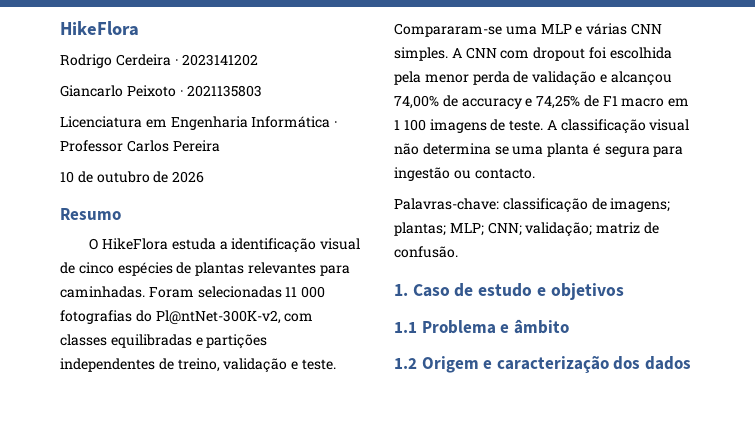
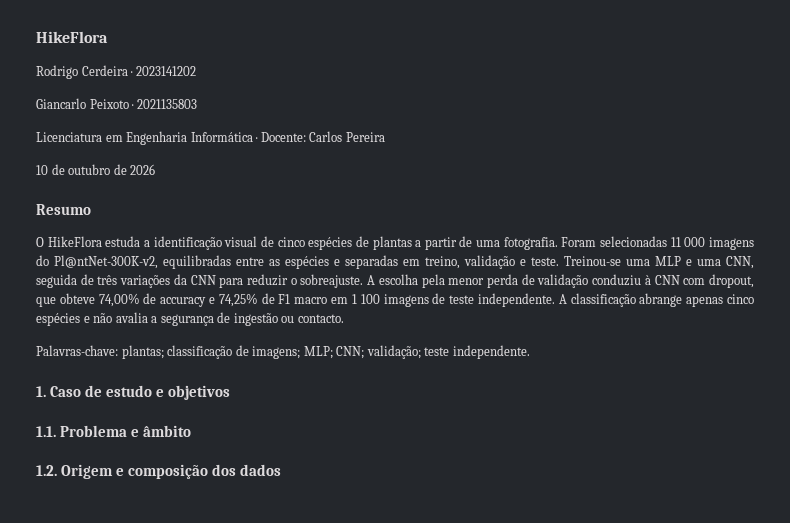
[60,140,123,152] Professor -> [260,132,306,142] Docente:
[247,262,350,276] [60,286,145,298] relevantes para caminhadas. -> [415,236,558,250] a partir de uma fotografia.
[60,310,132,324] fotografias -> [708,237,754,250] imagens
[284,313,314,322] [60,334,268,349] [60,358,174,372] com classes equilibradas e partições independentes de -> [163,255,420,269] equilibradas entre as espécies e separadas em
[394,23,502,37] Compararam-se -> [564,256,621,266] Treinou-se
[586,23,662,35] [394,47,672,61] várias CNN simples. A CNN com dropout foi escolhida -> [697,256,754,269] [36,274,418,288] uma CNN, seguida de três variações da CNN para reduzir o sobreajuste. A escolha
[599,71,672,86] e alcançou -> [592,274,754,288] [36,293,95,307] conduziu à CNN com dropout, que obteve
[509,119,690,134] [394,143,684,157] teste. A classificação visual não determina se uma planta é segura para -> [449,293,754,307] [36,312,231,326] teste independente. A classificação abrange apenas cinco espécies e não avalia a segurança de
(499, 204) none -> [121,345,164,359] plantas;
[394,222,446,236] plantas; -> (301, 352) none
[596,222,659,234] [394,246,458,258] matriz de confusão. -> [424,345,530,359] teste independente.
[394,322,417,333] 1.1 -> [36,426,56,437] 1.1.
[394,358,417,369] 1.2 -> [36,465,57,476] 1.2.
[496,356,609,373] caracterização -> [127,464,208,479] composição

